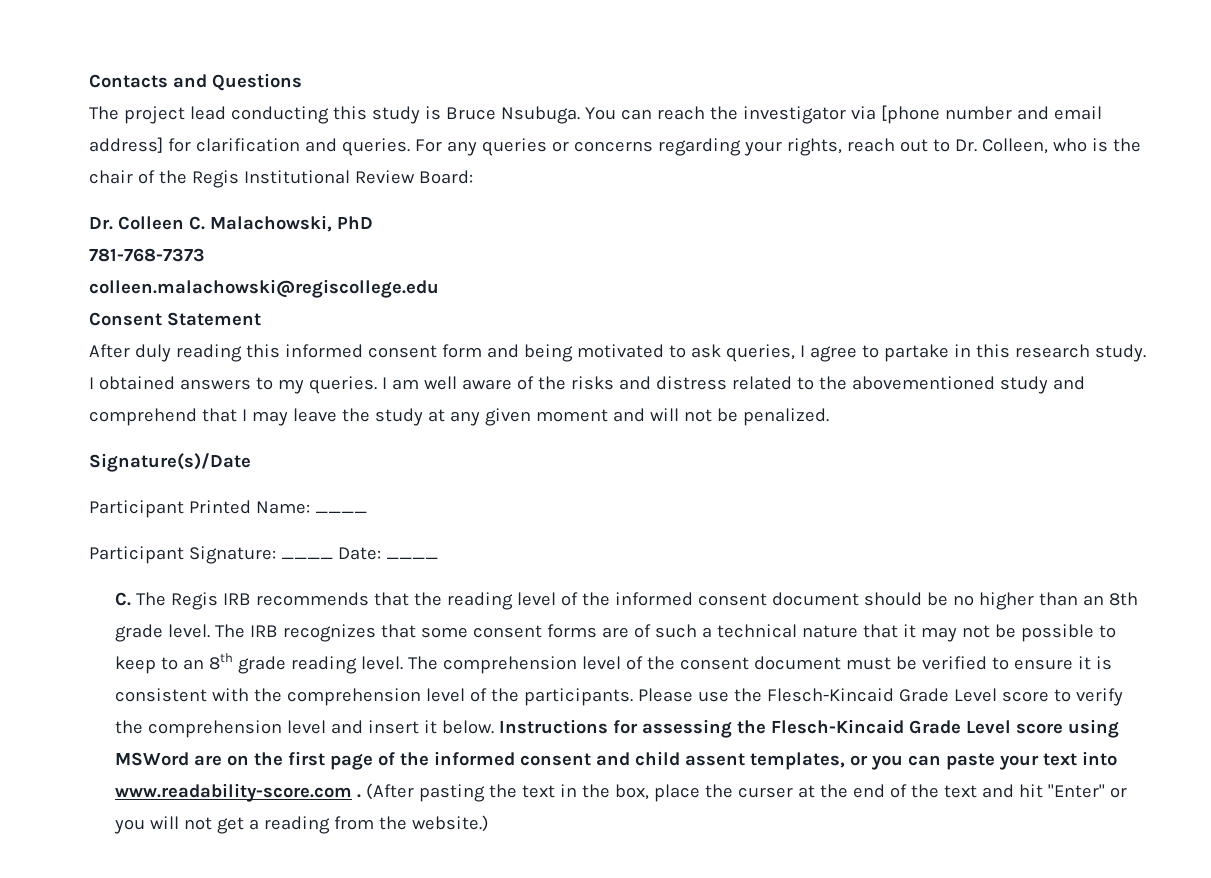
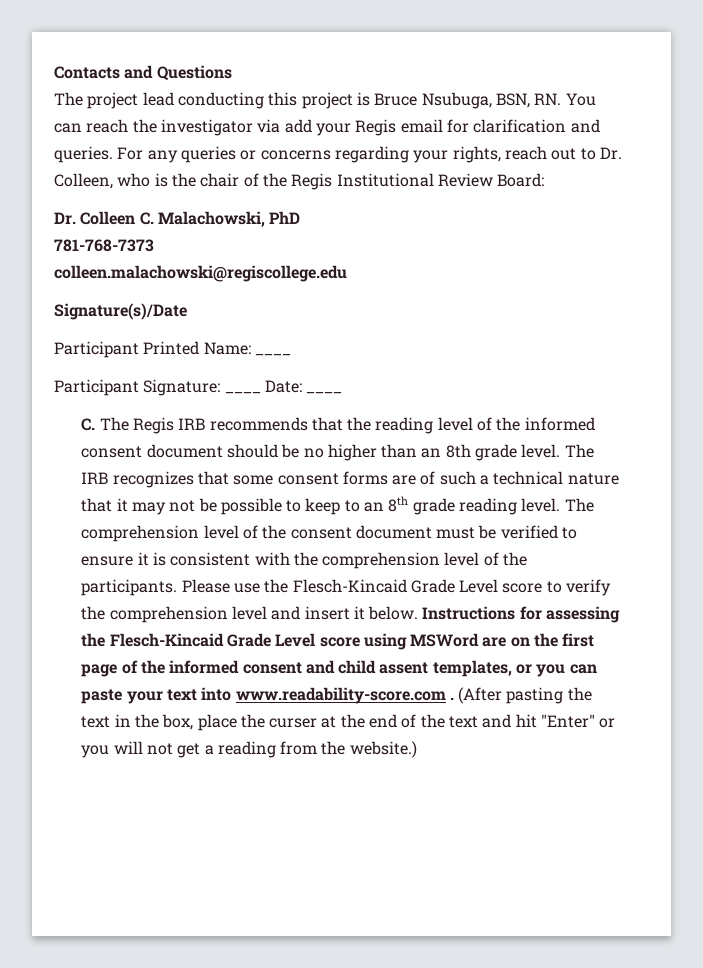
[371,106,420,124] study -> [301,92,353,109] project
[500,106,580,124] Nsubuga. -> [421,92,562,109] Nsubuga, BSN, RN.
[880,105,1102,124] [89,137,163,153] [phone number and email address] -> [284,119,443,136] add your Regis email
[89,312,261,326] [89,344,1146,362] [89,376,1085,394] [89,408,829,426] // Consent Statement // After duly reading this informed consent form and being motivated to ask queries, I agree to partake in this research study. I obtained answers to my queries. I am well aware of the risks and distress related to the abovementioned study and comprehend that I may leave the study at any given moment and will not be penalized. -> (347, 273) none

